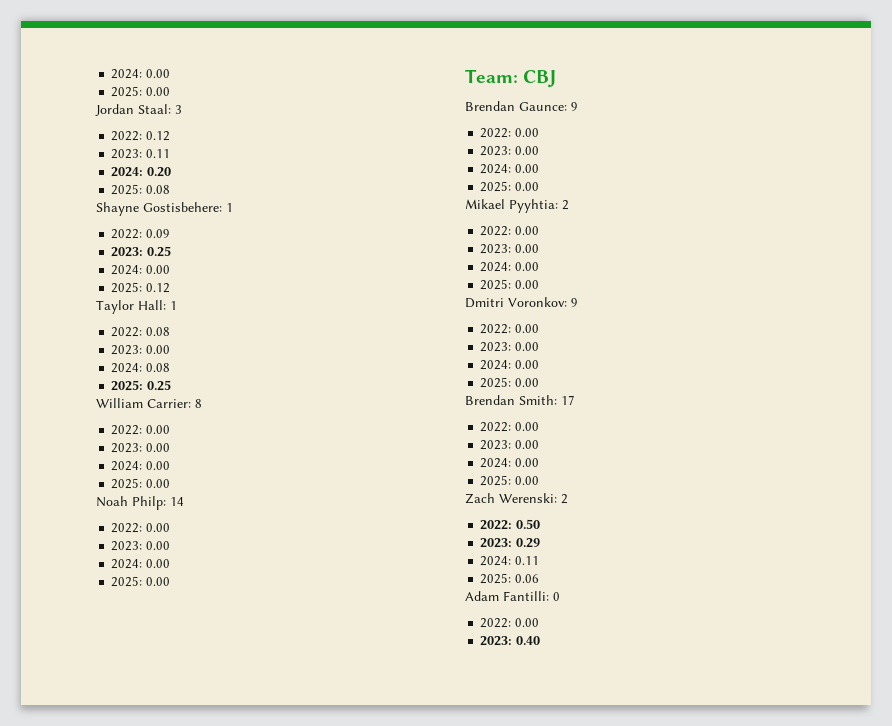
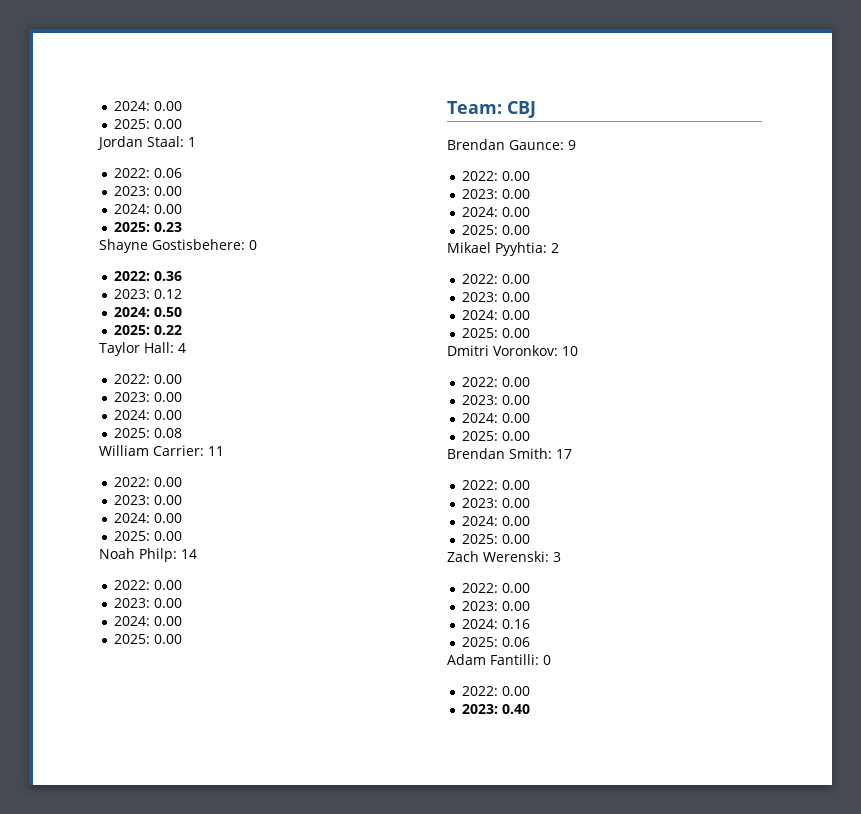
[175,105,182,114] [111,131,171,141] [111,149,171,159] [111,167,172,177] [111,184,171,195] [96,202,233,216] [111,229,171,239] [111,246,172,257] [111,265,171,275] [111,282,171,293] 3 // 2022: 0.12 // 2023: 0.11 // 2024: 0.20 // 2025: 0.08 // Shayne Gostisbehere: 1 // 2022: 0.09 // 2023: 0.25 // 2024: 0.00 // 2025: 0.12 -> [188,137,196,147] [114,168,183,178] [114,186,183,196] [114,204,183,214] [114,222,183,232] [99,239,257,253] [114,271,183,281] [114,289,183,299] [114,307,183,317] [114,325,183,335] 1 // 2022: 0.06 // 2023: 0.00 // 2024: 0.00 // 2025: 0.23 // Shayne Gostisbehere: 0 // 2022: 0.36 // 2023: 0.12 // 2024: 0.50 // 2025: 0.22
[170,301,177,310] [111,327,171,337] [111,345,171,355] [111,363,171,373] [111,380,172,391] 1 // 2022: 0.08 // 2023: 0.00 // 2024: 0.08 // 2025: 0.25 -> [177,343,186,353] [114,374,183,384] [114,392,183,402] [114,410,183,420] [114,428,183,438] 4 // 2022: 0.00 // 2023: 0.00 // 2024: 0.00 // 2025: 0.08
[195,399,202,408] 8 -> [208,446,224,456] 11
[571,298,578,307] 9 -> [562,346,578,356] 10
[561,494,568,504] [480,519,541,530] [480,538,541,548] [480,556,540,566] 2 // 2022: 0.50 // 2023: 0.29 // 2024: 0.11 -> [553,552,561,562] [462,583,531,593] [462,601,531,611] [462,619,531,629] 3 // 2022: 0.00 // 2023: 0.00 // 2024: 0.16

